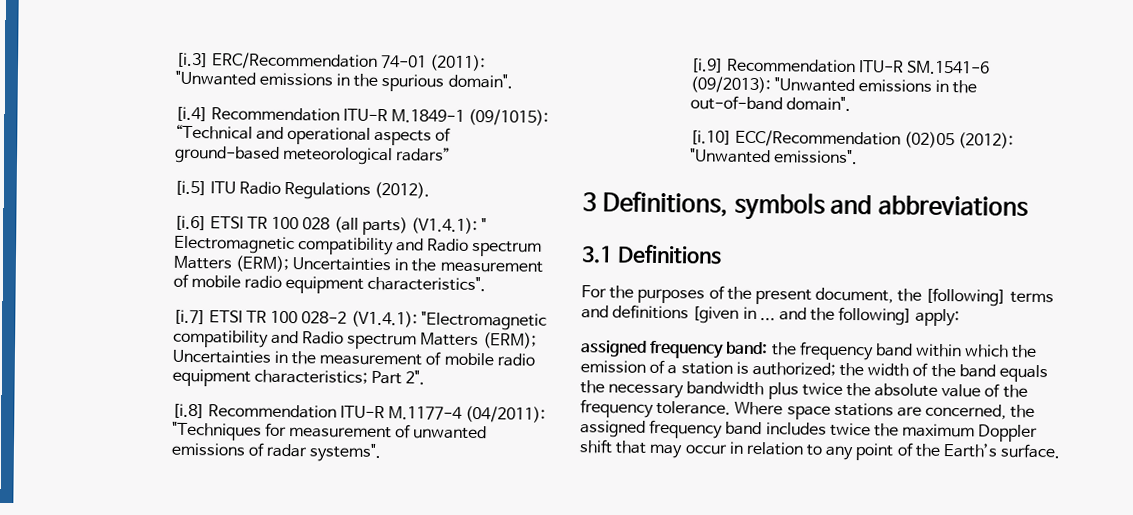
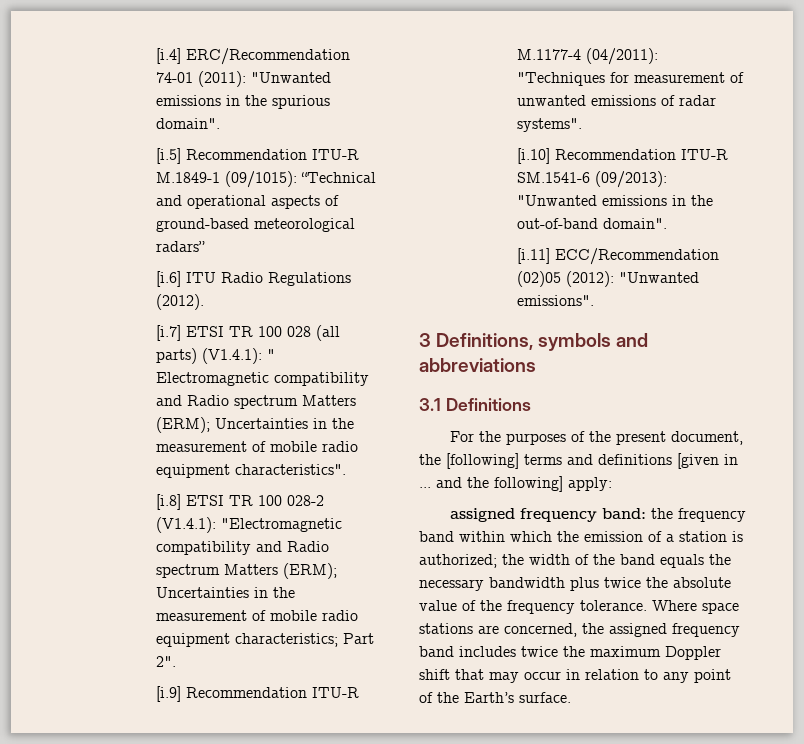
[175,52,209,68] [i.3] -> [156,48,182,64] [i.4]
[174,106,208,122] [i.4] -> [156,148,182,164] [i.5]
[173,180,207,196] [i.5] -> [156,271,182,287] [i.6]
[173,215,207,231] [i.6] -> [156,325,182,341] [i.7]
[172,309,206,325] [i.7] -> [156,494,182,510] [i.8]
[171,403,205,419] [i.8] -> [156,686,182,702] [i.9]
[689,58,724,73] [i.9] -> [517,148,551,164] [i.10]
[689,130,732,145] [i.10] -> [517,248,551,264] [i.11]

